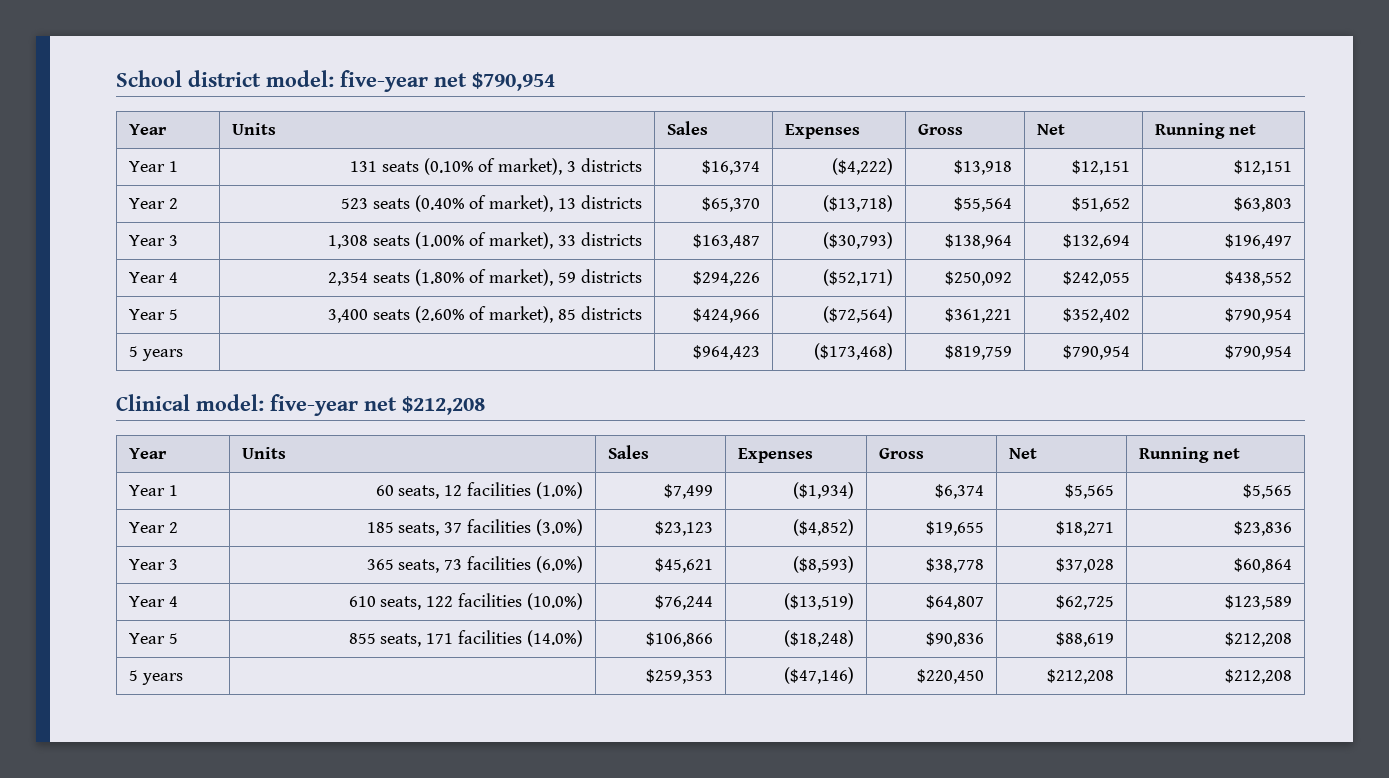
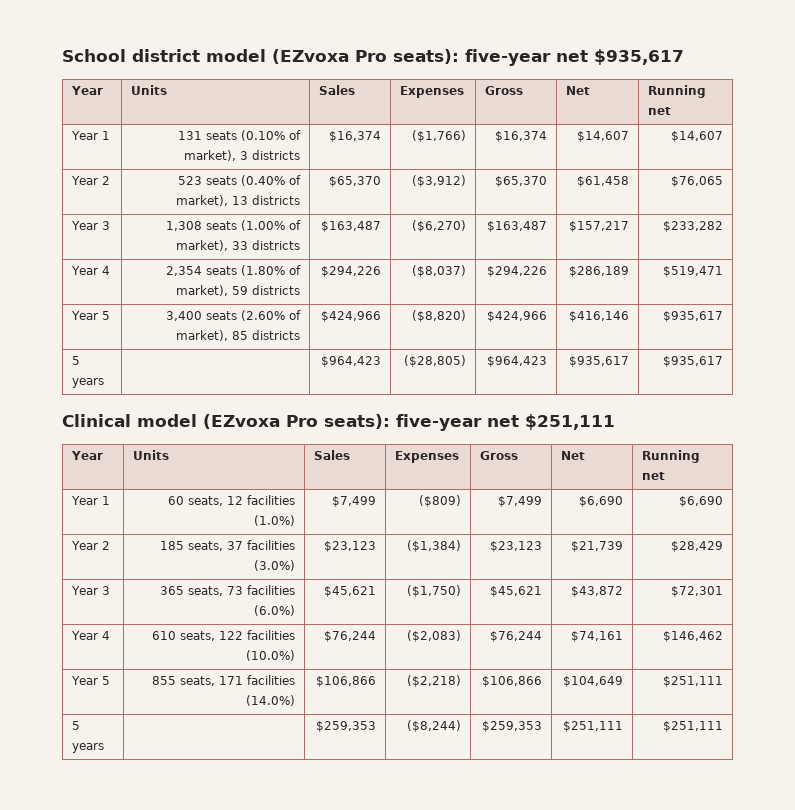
[266,70,555,92] model: five-year net $790,954 -> [206,49,684,66] model (EZvoxa Pro seats): five-year net $935,617
[831,158,893,175] [953,160,1012,175] [1071,160,1130,175] [1233,160,1292,175] ($4,222) | $13,918 | $12,151 | $12,151 -> [411,130,466,142] [494,131,547,142] [576,131,629,142] [670,131,723,142] ($1,766) | $16,374 | $14,607 | $14,607
[822,195,893,212] [953,197,1012,212] [1071,197,1130,212] [1233,197,1292,212] ($13,718) | $55,564 | $51,652 | $63,803 -> [411,175,466,187] [494,176,547,187] [576,176,629,187] [670,176,723,187] ($3,912) | $65,370 | $61,458 | $76,065
[822,232,893,249] [944,234,1012,249] [1062,234,1130,249] [1224,234,1292,249] ($30,793) | $138,964 | $132,694 | $196,497 -> [411,220,466,232] [486,221,547,232] [568,221,629,232] [662,221,723,232] ($6,270) | $163,487 | $157,217 | $233,282
[822,269,893,286] [944,271,1012,286] [1062,271,1130,286] [1224,271,1292,286] ($52,171) | $250,092 | $242,055 | $438,552 -> [411,265,466,277] [486,266,547,277] [568,266,629,277] [662,266,723,277] ($8,037) | $294,226 | $286,189 | $519,471
[822,306,893,323] [944,308,1012,323] [1062,308,1130,323] [1224,308,1292,323] ($72,564) | $361,221 | $352,402 | $790,954 -> [411,310,466,322] [486,311,547,322] [568,311,629,322] [662,311,723,322] ($8,820) | $424,966 | $416,146 | $935,617
[813,343,893,360] [944,345,1012,360] [1062,345,1130,360] [1224,345,1292,360] [116,394,485,416] ($173,468) | $819,759 | $790,954 | $790,954 // Clinical model: five-year net $212,208 -> [403,355,466,367] [486,356,547,367] [568,356,629,367] [662,356,723,367] [62,414,615,431] ($28,805) | $964,423 | $935,617 | $935,617 // Clinical model (EZvoxa Pro seats): five-year net $251,111
[792,482,854,499] [934,484,984,499] [1064,484,1114,499] [1242,484,1292,499] ($1,934) | $6,374 | $5,565 | $5,565 -> [418,495,461,507] [497,496,542,507] [578,496,623,507] [678,496,723,507] ($809) | $7,499 | $6,690 | $6,690
[792,519,854,536] [925,521,984,536] [1055,521,1114,536] [1233,521,1292,536] ($4,852) | $19,655 | $18,271 | $23,836 -> [406,540,461,552] [489,541,542,552] [570,541,623,552] [670,541,723,552] ($1,384) | $23,123 | $21,739 | $28,429
[792,556,854,573] [925,558,984,573] [1055,558,1114,573] [1233,558,1292,573] ($8,593) | $38,778 | $37,028 | $60,864 -> [406,585,461,597] [489,586,542,597] [570,586,623,597] [670,586,723,597] ($1,750) | $45,621 | $43,872 | $72,301
[783,593,854,610] [925,595,984,610] [1055,595,1114,610] [1224,595,1292,610] ($13,519) | $64,807 | $62,725 | $123,589 -> [406,630,461,642] [489,631,542,642] [570,631,623,642] [662,631,723,642] ($2,083) | $76,244 | $74,161 | $146,462
[783,630,854,647] [925,632,984,647] [1055,632,1114,647] [1224,632,1292,647] ($18,248) | $90,836 | $88,619 | $212,208 -> [406,675,461,687] [481,676,542,687] [562,676,623,687] [662,676,723,687] ($2,218) | $106,866 | $104,649 | $251,111
[783,667,854,684] [916,669,984,684] [1046,669,1114,684] [1224,669,1292,684] ($47,146) | $220,450 | $212,208 | $212,208 -> [406,720,461,732] [481,721,542,732] [562,721,623,732] [662,721,723,732] ($8,244) | $259,353 | $251,111 | $251,111

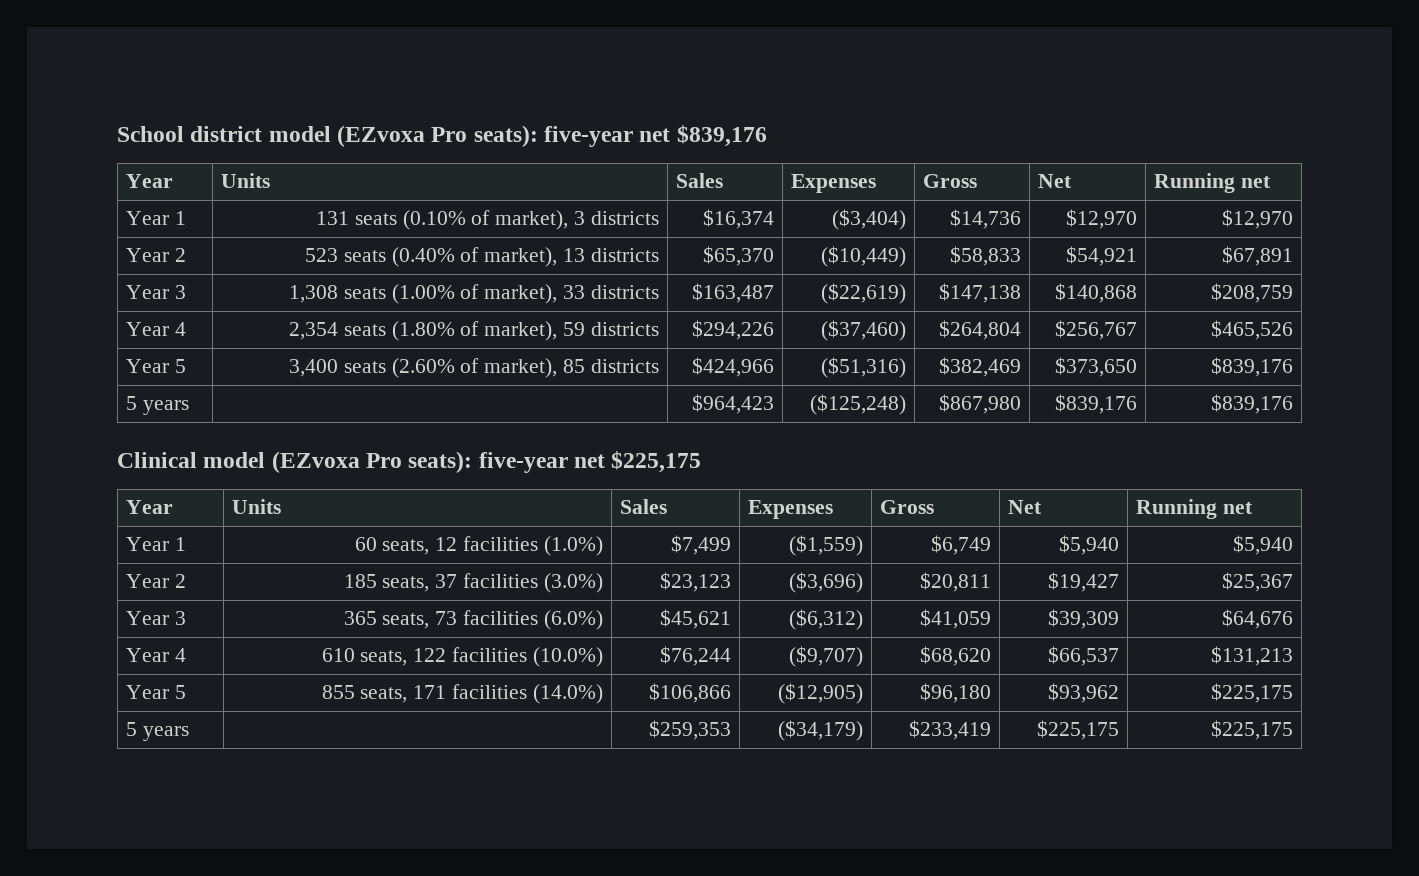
[594,49,684,65] $935,617 -> [676,125,767,147] $839,176
[411,130,466,142] [494,131,547,142] [576,131,629,142] [670,131,723,142] ($1,766) | $16,374 | $14,607 | $14,607 -> [831,209,906,230] [949,209,1021,229] [1065,209,1137,229] [1221,209,1293,229] ($3,404) | $14,736 | $12,970 | $12,970
[411,175,466,187] [494,176,547,187] [576,176,629,187] [670,176,723,187] ($3,912) | $65,370 | $61,458 | $76,065 -> [820,246,906,267] [949,246,1021,266] [1065,246,1137,266] [1221,246,1293,266] ($10,449) | $58,833 | $54,921 | $67,891
[411,220,466,232] [486,221,547,232] [568,221,629,232] [662,221,723,232] ($6,270) | $163,487 | $157,217 | $233,282 -> [820,283,906,304] [938,283,1021,303] [1054,283,1137,303] [1210,283,1293,303] ($22,619) | $147,138 | $140,868 | $208,759
[411,265,466,277] [486,266,547,277] [568,266,629,277] [662,266,723,277] ($8,037) | $294,226 | $286,189 | $519,471 -> [820,320,906,341] [938,320,1021,340] [1054,320,1137,340] [1210,320,1293,340] ($37,460) | $264,804 | $256,767 | $465,526
[411,310,466,322] [486,311,547,322] [568,311,629,322] [662,311,723,322] ($8,820) | $424,966 | $416,146 | $935,617 -> [820,357,906,378] [938,357,1021,377] [1054,357,1137,377] [1210,357,1293,377] ($51,316) | $382,469 | $373,650 | $839,176
[403,355,466,367] [486,356,547,367] [568,356,629,367] [662,356,723,367] ($28,805) | $964,423 | $935,617 | $935,617 -> [809,394,906,415] [938,394,1021,414] [1054,394,1137,414] [1210,394,1293,414] ($125,248) | $867,980 | $839,176 | $839,176
[525,414,615,430] $251,111 -> [611,451,702,473] $225,175
[418,495,461,507] [497,496,542,507] [578,496,623,507] [678,496,723,507] ($809) | $7,499 | $6,690 | $6,690 -> [788,535,863,556] [930,535,991,555] [1058,535,1119,555] [1232,535,1293,555] ($1,559) | $6,749 | $5,940 | $5,940
[406,540,461,552] [489,541,542,552] [570,541,623,552] [670,541,723,552] ($1,384) | $23,123 | $21,739 | $28,429 -> [788,572,863,593] [919,572,991,592] [1047,572,1119,592] [1221,572,1293,592] ($3,696) | $20,811 | $19,427 | $25,367
[406,585,461,597] [489,586,542,597] [570,586,623,597] [670,586,723,597] ($1,750) | $45,621 | $43,872 | $72,301 -> [788,609,863,630] [919,609,991,629] [1047,609,1119,629] [1221,609,1293,629] ($6,312) | $41,059 | $39,309 | $64,676
[406,630,461,642] [489,631,542,642] [570,631,623,642] [662,631,723,642] ($2,083) | $76,244 | $74,161 | $146,462 -> [788,646,863,667] [919,646,991,666] [1047,646,1119,666] [1210,646,1293,666] ($9,707) | $68,620 | $66,537 | $131,213
[406,675,461,687] [481,676,542,687] [562,676,623,687] [662,676,723,687] ($2,218) | $106,866 | $104,649 | $251,111 -> [777,683,863,704] [919,683,991,703] [1047,683,1119,703] [1210,683,1293,703] ($12,905) | $96,180 | $93,962 | $225,175
[406,720,461,732] [481,721,542,732] [562,721,623,732] [662,721,723,732] ($8,244) | $259,353 | $251,111 | $251,111 -> [777,720,863,741] [908,720,991,740] [1036,720,1119,740] [1210,720,1293,740] ($34,179) | $233,419 | $225,175 | $225,175

